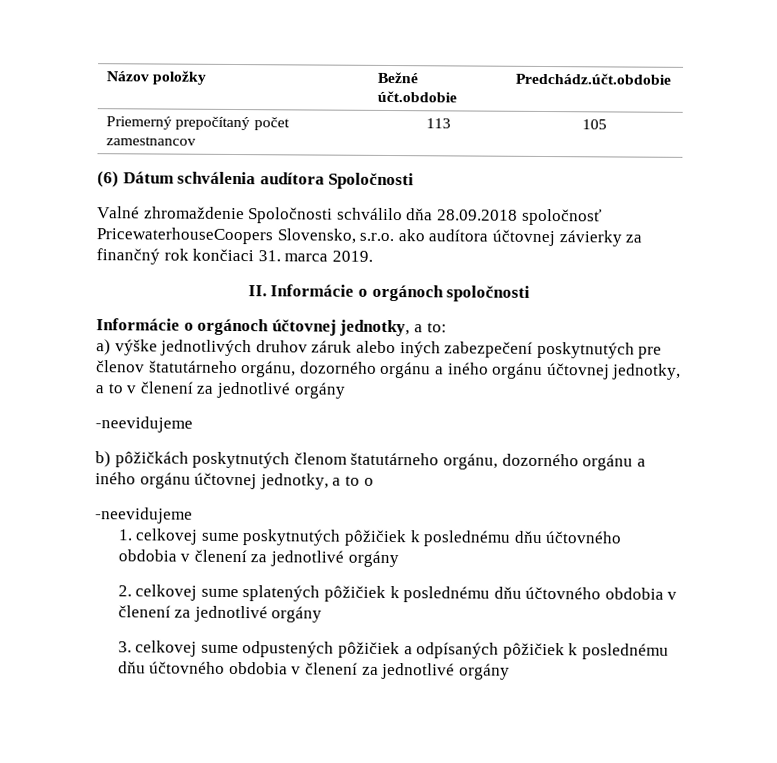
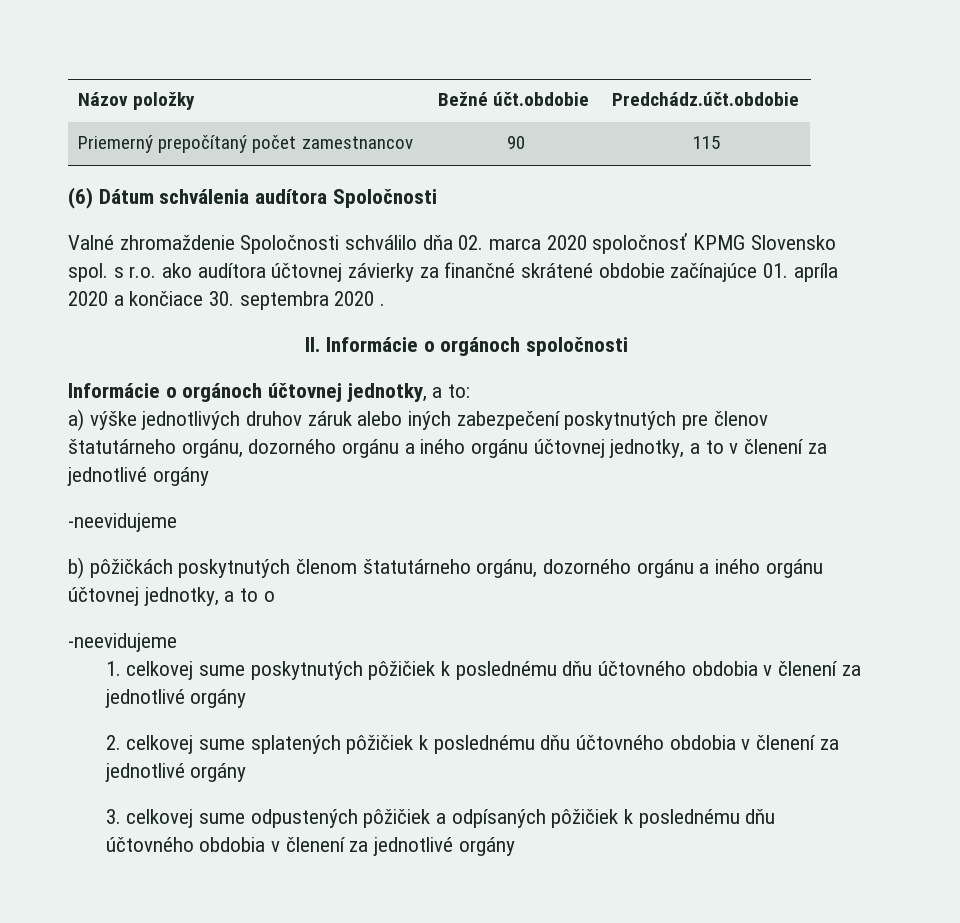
[425,118,451,129] [582,119,607,130] 113 | 105 -> [506,136,525,149] [693,136,720,149] 90 | 115
[436,208,602,226] [96,227,395,245] 28.09.2018 spoločnosť PricewaterhouseCoopers Slovensko, s.r.o. -> [458,233,836,254] [68,263,157,282] 02. marca 2020 spoločnosť KPMG Slovensko spol. s r.o.
[96,248,373,265] finančný rok končiaci 31. marca 2019. -> [444,262,838,282] [68,291,386,310] finančné skrátené obdobie začínajúce 01. apríla 2020 a končiace 30. septembra 2020 .

